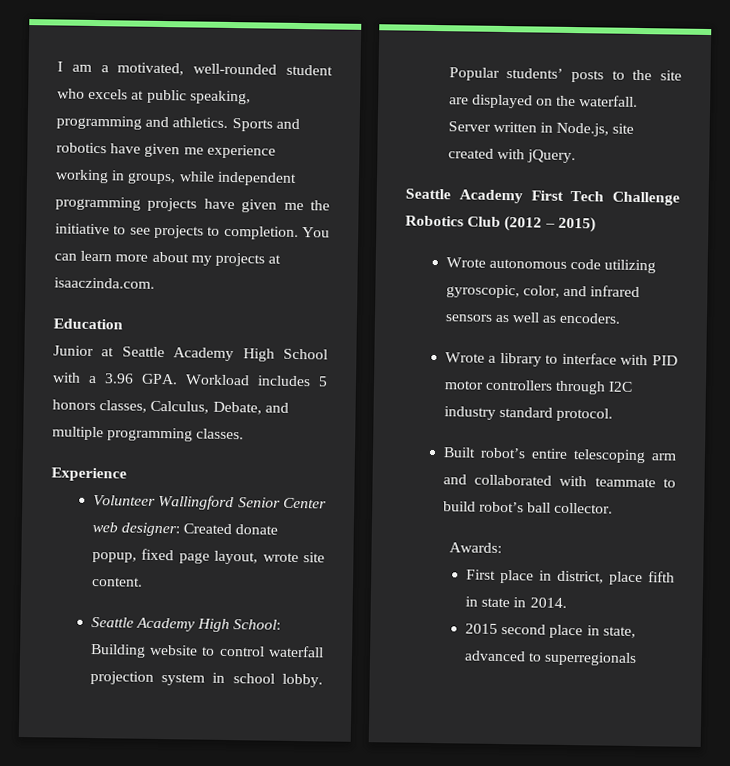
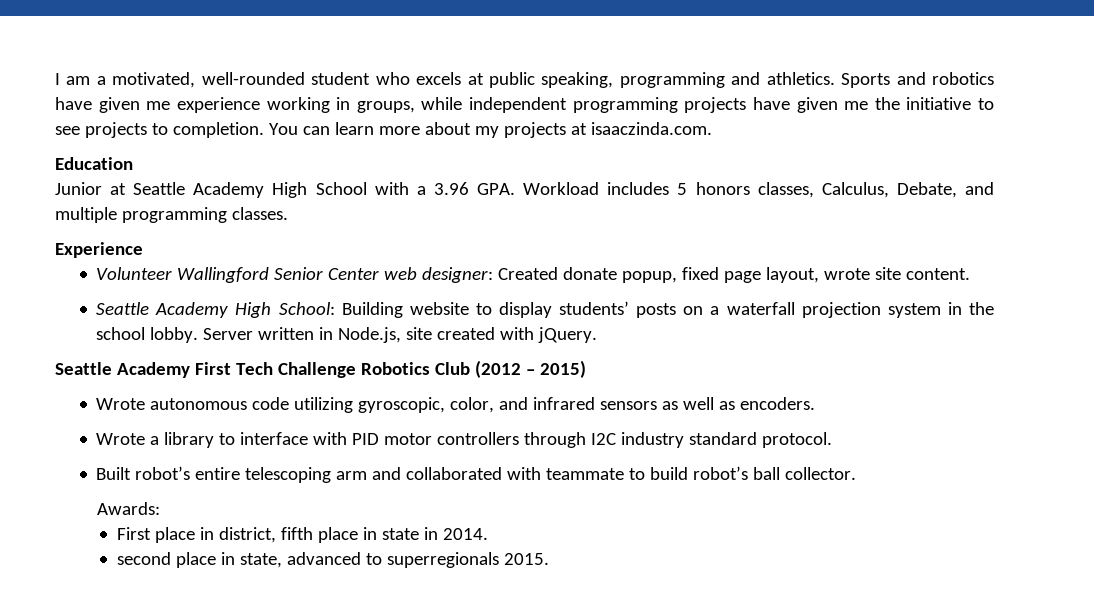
[218,645,265,657] control -> [498,301,720,318] display students’ posts on a
(226, 677) none -> [968,302,994,315] the
[448,67,682,83] [448,94,639,109] Popular students’ posts to the site are displayed on the waterfall. -> (199, 335) none
[609,571,675,586] place fifth -> [281,527,359,543] fifth place
[465,623,499,634] 2015 -> (489, 534) none
(638, 659) none -> [504,553,550,565] 2015.

